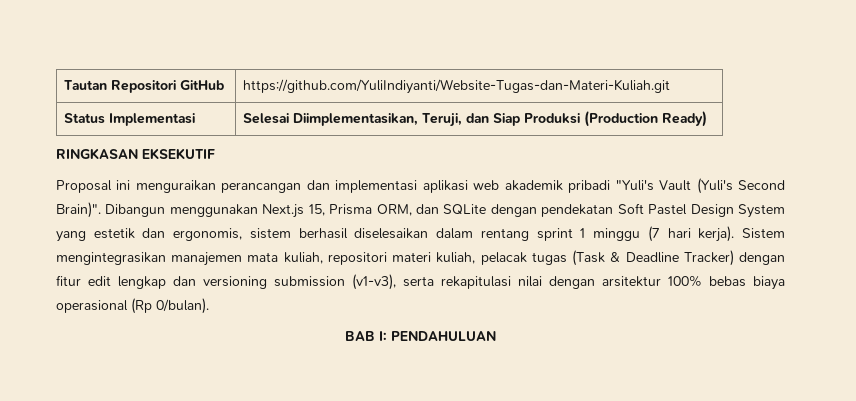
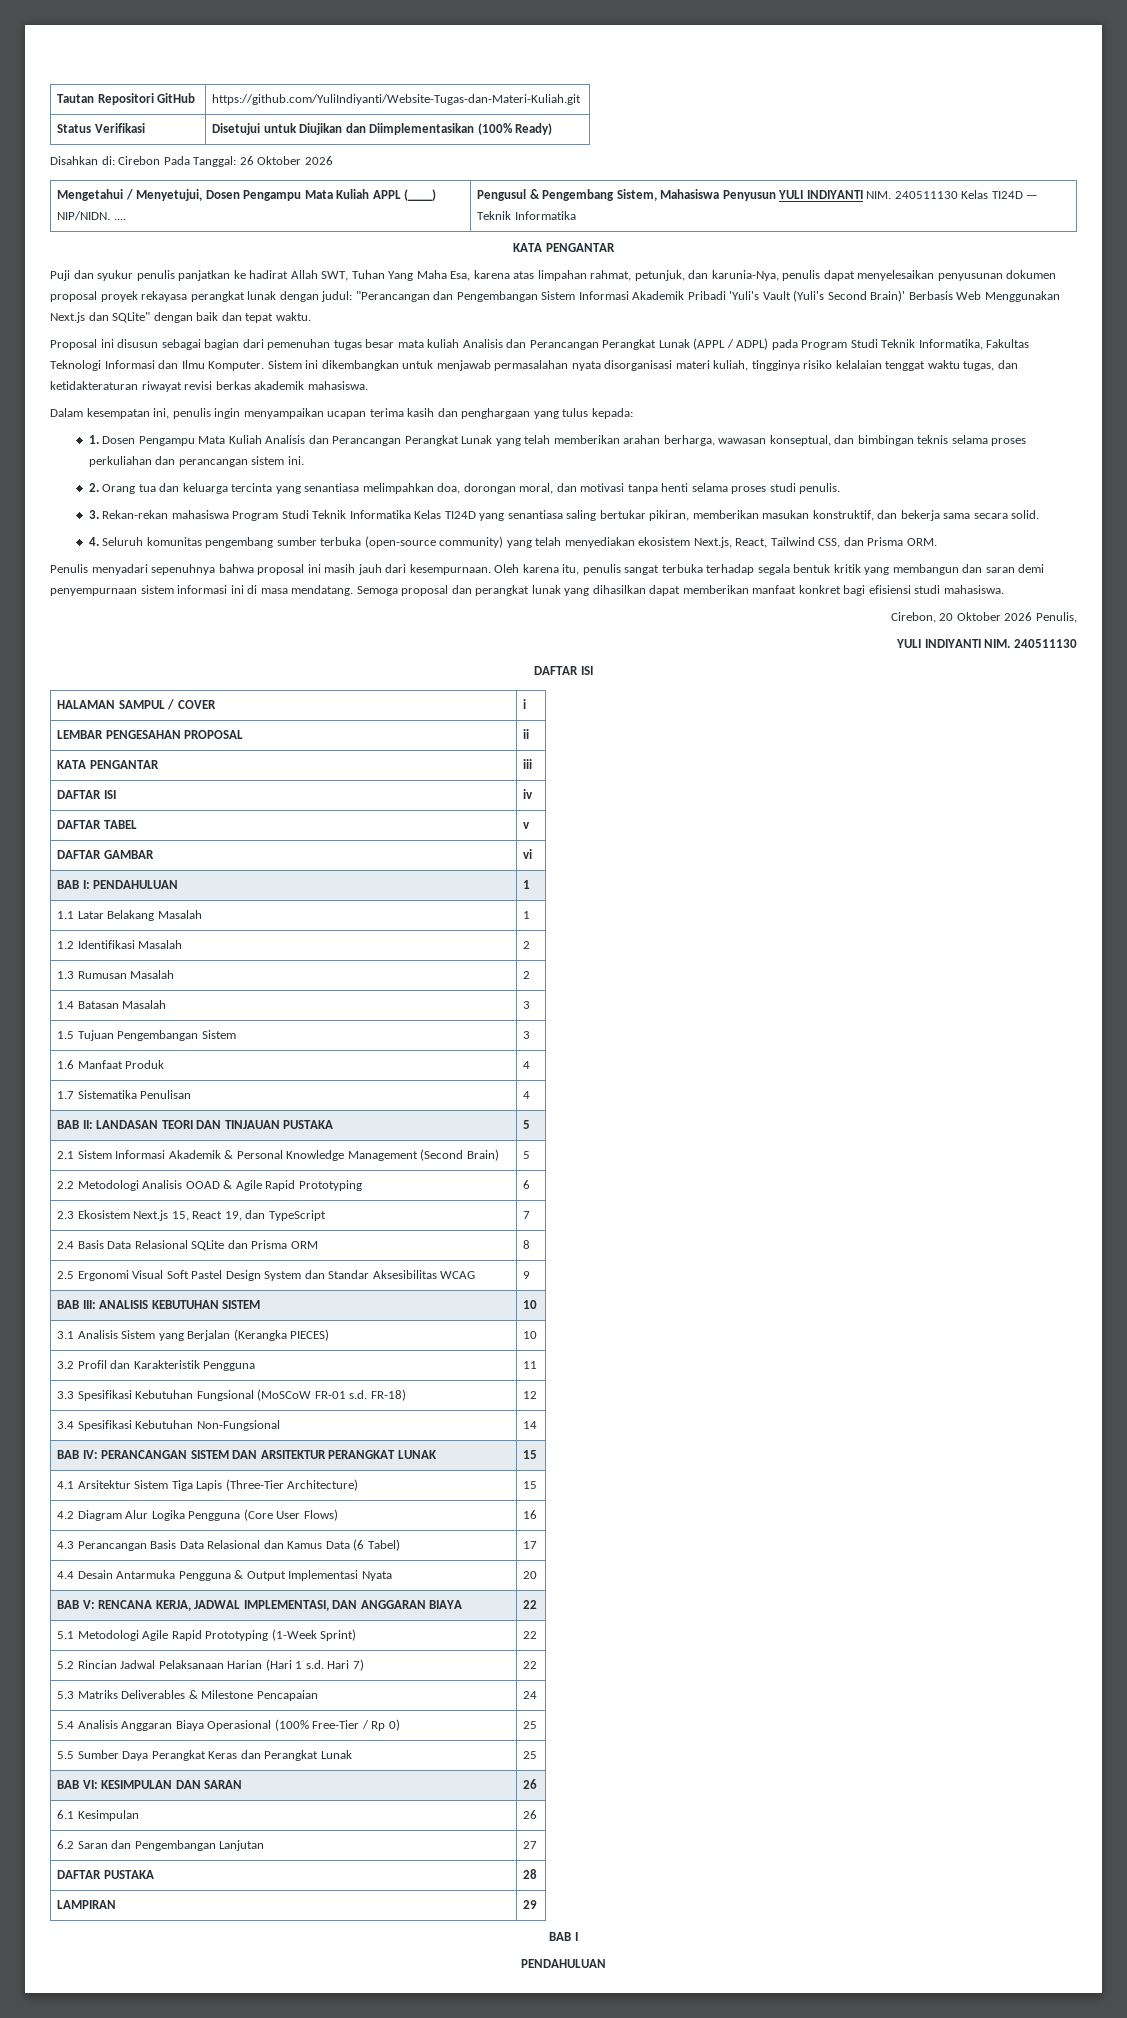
[109,113,196,126] [243,111,708,127] [56,148,215,160] [56,178,785,194] [56,202,786,218] [56,226,786,242] [56,250,786,266] [56,274,785,290] [56,298,209,314] [345,331,387,341] Implementasi | Selesai Diimplementasikan, Teruji, dan Siap Produksi (Production Ready) // RINGKASAN EKSEKUTIF // Proposal ini menguraikan perancangan dan implementasi aplikasi web akademik pribadi "Yuli's Vault (Yuli's Second Brain)". Dibangun menggunakan Next.js 15, Prisma ORM, dan SQLite dengan pendekatan Soft Pastel Design System yang estetik dan ergonomis, sistem berhasil diselesaikan dalam rentang sprint 1 minggu (7 hari kerja). Sistem mengintegrasikan manajemen mata kuliah, repositori materi kuliah, pelacak tugas (Task & Deadline Tracker) dengan fitur edit lengkap dan versioning submission (v1-v3), serta rekapitulasi nilai dengan arsitektur 100% bebas biaya operasional (Rp 0/bulan). // BAB I: -> [94,123,145,133] [212,123,553,135] [50,156,333,167] [57,189,437,201] [57,211,126,220] [477,189,1039,201] [477,211,576,220] [513,243,615,252] [50,270,1057,281] [50,290,1060,302] [50,312,311,323] [50,338,1030,350] [50,360,1018,371] [50,381,368,392] [50,408,633,419] [88,435,1027,446] [88,456,304,467] [88,483,841,494] [88,510,1040,521] [88,536,937,548] [50,564,1045,575] [50,585,1004,596] [890,612,1077,623] [896,639,1077,648] [534,666,593,675] [57,699,216,710] [523,699,527,709] [57,730,244,739] [523,729,530,739] [57,760,159,769] [523,759,533,769] [57,790,116,799] [523,789,534,799] [57,820,137,829] [523,822,531,829] [57,850,154,859] [523,849,533,859] [57,880,179,889] [523,880,531,889] [57,910,202,921] [523,911,531,919] [57,940,183,949] [523,941,531,949] [57,970,175,979] [523,971,531,979] [57,1000,167,1009] [523,1001,531,1009] [57,1030,236,1041] [523,1031,531,1039] [57,1060,165,1069] [523,1061,531,1069] [57,1090,192,1099] [523,1091,531,1099] [57,1120,334,1129] [523,1120,531,1129] [57,1149,499,1161] [523,1151,531,1159] [57,1180,362,1191] [523,1180,531,1189] [57,1210,326,1221] [523,1211,531,1219] [57,1240,318,1251] [523,1240,531,1249] [57,1270,476,1281] [523,1271,531,1279] [57,1300,261,1309] [523,1300,538,1309] [57,1329,330,1341] [523,1331,538,1339] [57,1360,256,1371] [523,1361,538,1369] [57,1389,406,1401] [523,1391,538,1399] [57,1420,280,1431] [523,1421,538,1429] [57,1450,437,1459] [523,1450,538,1459] [57,1479,359,1491] [523,1481,538,1489] [57,1509,338,1521] [523,1510,538,1519] [57,1539,400,1551] [523,1541,538,1549] [57,1570,392,1581] [523,1571,538,1579] [57,1600,463,1611] [523,1600,538,1609] [57,1629,357,1641] [523,1631,538,1639] [57,1659,364,1671] [523,1661,538,1669] [57,1690,318,1701] [523,1691,538,1699] [57,1719,400,1731] [523,1721,538,1729] [57,1750,352,1761] [523,1751,538,1759] [57,1780,243,1789] [523,1779,538,1789] [57,1810,139,1821] [523,1810,538,1819] [57,1840,265,1851] [523,1841,538,1849] [57,1870,154,1879] [523,1869,538,1879] [57,1900,117,1909] [523,1900,538,1909] [549,1932,578,1941] Verifikasi | Disetujui untuk Diujikan dan Diimplementasikan (100% Ready) // Disahkan di: Cirebon Pada Tanggal: 26 Oktober 2026 // Mengetahui / Menyetujui, Dosen Pengampu Mata Kuliah APPL (____) NIP/NIDN. .... | Pengusul & Pengembang Sistem, Mahasiswa Penyusun YULI INDIYANTI NIM. 240511130 Kelas TI24D — Teknik Informatika // KATA PENGANTAR // Puji dan syukur penulis panjatkan ke hadirat Allah SWT, Tuhan Yang Maha Esa, karena atas limpahan rahmat, petunjuk, dan karunia-Nya, penulis dapat menyelesaikan penyusunan dokumen proposal proyek rekayasa perangkat lunak dengan judul: "Perancangan dan Pengembangan Sistem Informasi Akademik Pribadi 'Yuli's Vault (Yuli's Second Brain)' Berbasis Web Menggunakan Next.js dan SQLite" dengan baik dan tepat waktu. // Proposal ini disusun sebagai bagian dari pemenuhan tugas besar mata kuliah Analisis dan Perancangan Perangkat Lunak (APPL / ADPL) pada Program Studi Teknik Informatika, Fakultas Teknologi Informasi dan Ilmu Komputer. Sistem ini dikembangkan untuk menjawab permasalahan nyata disorganisasi materi kuliah, tingginya risiko kelalaian tenggat waktu tugas, dan ketidakteraturan riwayat revisi berkas akademik mahasiswa. // Dalam kesempatan ini, penulis ingin menyampaikan ucapan terima kasih dan penghargaan yang tulus kepada: // 1. Dosen Pengampu Mata Kuliah Analisis dan Perancangan Perangkat Lunak yang telah memberikan arahan berharga, wawasan konseptual, dan bimbingan teknis selama proses perkuliahan dan perancangan sistem ini. // 2. Orang tua dan keluarga tercinta yang senantiasa melimpahkan doa, dorongan moral, dan motivasi tanpa henti selama proses studi penulis. // 3. Rekan-rekan mahasiswa Program Studi Teknik Informatika Kelas TI24D yang senantiasa saling bertukar pikiran, memberikan masukan konstruktif, dan bekerja sama secara solid. // 4. Seluruh komunitas pengembang sumber terbuka (open-source community) yang telah menyediakan ekosistem Next.js, React, Tailwind CSS, dan Prisma ORM. // Penulis menyadari sepenuhnya bahwa proposal ini masih jauh dari kesempurnaan. Oleh karena itu, penulis sangat terbuka terhadap segala bentuk kritik yang membangun dan saran demi penyempurnaan sistem informasi ini di masa mendatang. Semoga proposal dan perangkat lunak yang dihasilkan dapat memberikan manfaat konkret bagi efisiensi studi mahasiswa. // Cirebon, 20 Oktober 2026 Penulis, // YULI INDIYANTI NIM. 240511130 // DAFTAR ISI // HALAMAN SAMPUL / COVER | i // LEMBAR PENGESAHAN PROPOSAL | ii // KATA PENGANTAR | iii // DAFTAR ISI | iv // DAFTAR TABEL | v // DAFTAR GAMBAR | vi // BAB I: PENDAHULUAN | 1 // 1.1 Latar Belakang Masalah | 1 // 1.2 Identifikasi Masalah | 2 // 1.3 Rumusan Masalah | 2 // 1.4 Batasan Masalah | 3 // 1.5 Tujuan Pengembangan Sistem | 3 // 1.6 Manfaat Produk | 4 // 1.7 Sistematika Penulisan | 4 // BAB II: LANDASAN TEORI DAN TINJAUAN PUSTAKA | 5 // 2.1 Sistem Informasi Akademik & Personal Knowledge Management (Second Brain) | 5 // 2.2 Metodologi Analisis OOAD & Agile Rapid Prototyping | 6 // 2.3 Ekosistem Next.js 15, React 19, dan TypeScript | 7 // 2.4 Basis Data Relasional SQLite dan Prisma ORM | 8 // 2.5 Ergonomi Visual Soft Pastel Design System dan Standar Aksesibilitas WCAG | 9 // BAB III: ANALISIS KEBUTUHAN SISTEM | 10 // 3.1 Analisis Sistem yang Berjalan (Kerangka PIECES) | 10 // 3.2 Profil dan Karakteristik Pengguna | 11 // 3.3 Spesifikasi Kebutuhan Fungsional (MoSCoW FR-01 s.d. FR-18) | 12 // 3.4 Spesifikasi Kebutuhan Non-Fungsional | 14 // BAB IV: PERANCANGAN SISTEM DAN ARSITEKTUR PERANGKAT LUNAK | 15 // 4.1 Arsitektur Sistem Tiga Lapis (Three-Tier Architecture) | 15 // 4.2 Diagram Alur Logika Pengguna (Core User Flows) | 16 // 4.3 Perancangan Basis Data Relasional dan Kamus Data (6 Tabel) | 17 // 4.4 Desain Antarmuka Pengguna & Output Implementasi Nyata | 20 // BAB V: RENCANA KERJA, JADWAL IMPLEMENTASI, DAN ANGGARAN BIAYA | 22 // 5.1 Metodologi Agile Rapid Prototyping (1-Week Sprint) | 22 // 5.2 Rincian Jadwal Pelaksanaan Harian (Hari 1 s.d. Hari 7) | 22 // 5.3 Matriks Deliverables & Milestone Pencapaian | 24 // 5.4 Analisis Anggaran Biaya Operasional (100% Free-Tier / Rp 0) | 25 // 5.5 Sumber Daya Perangkat Keras dan Perangkat Lunak | 25 // BAB VI: KESIMPULAN DAN SARAN | 26 // 6.1 Kesimpulan | 26 // 6.2 Saran dan Pengembangan Lanjutan | 27 // DAFTAR PUSTAKA | 28 // LAMPIRAN | 29 // BAB I //

